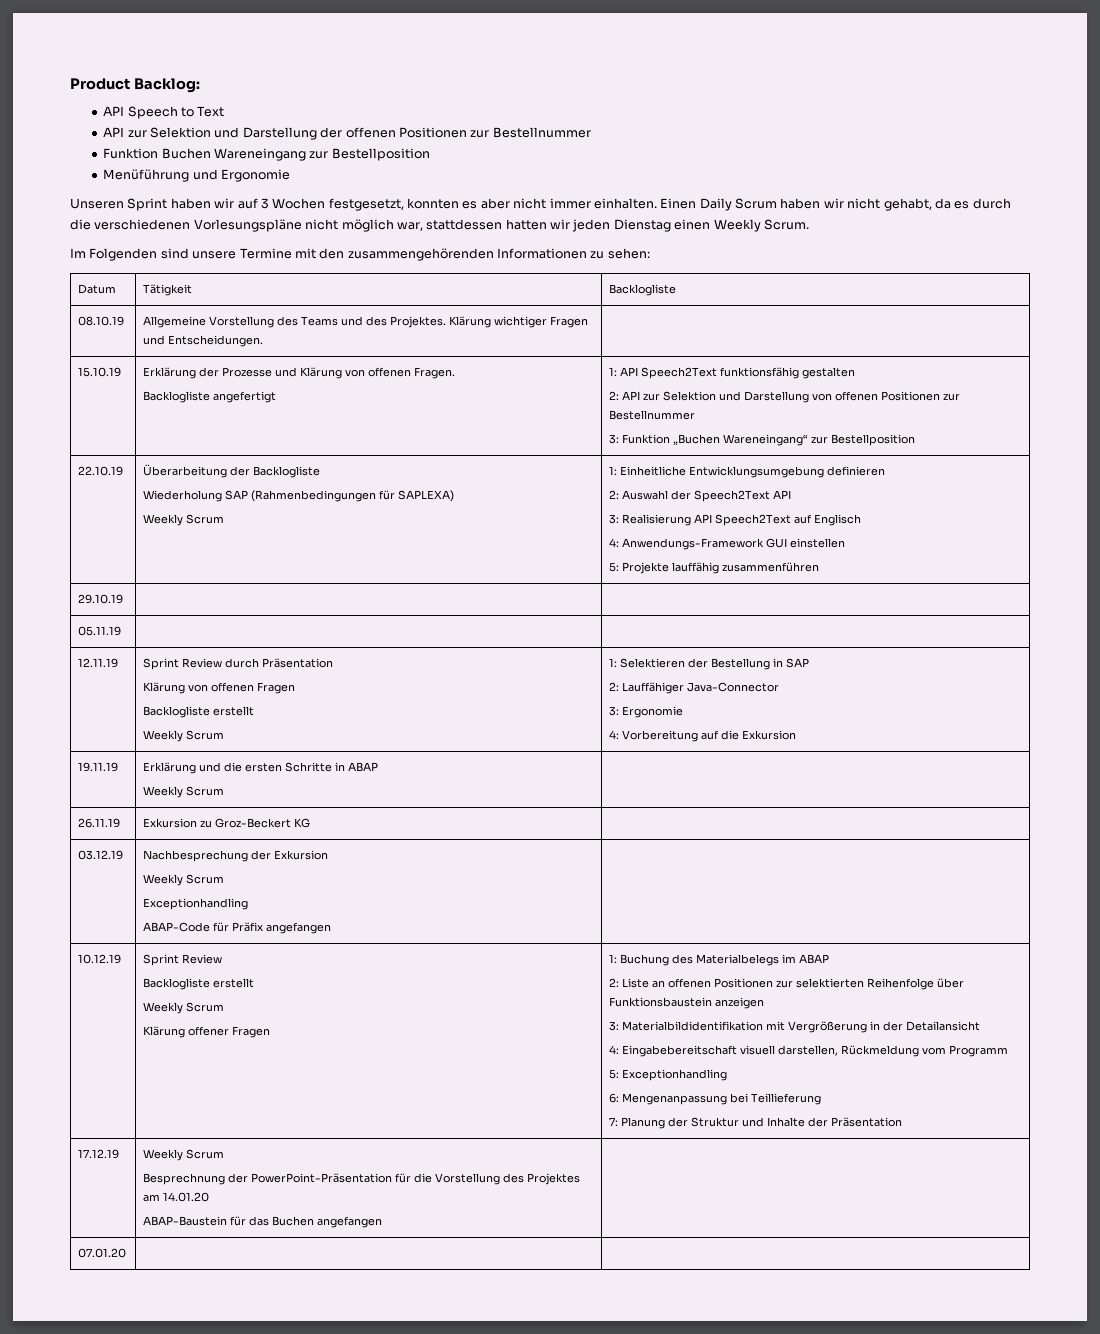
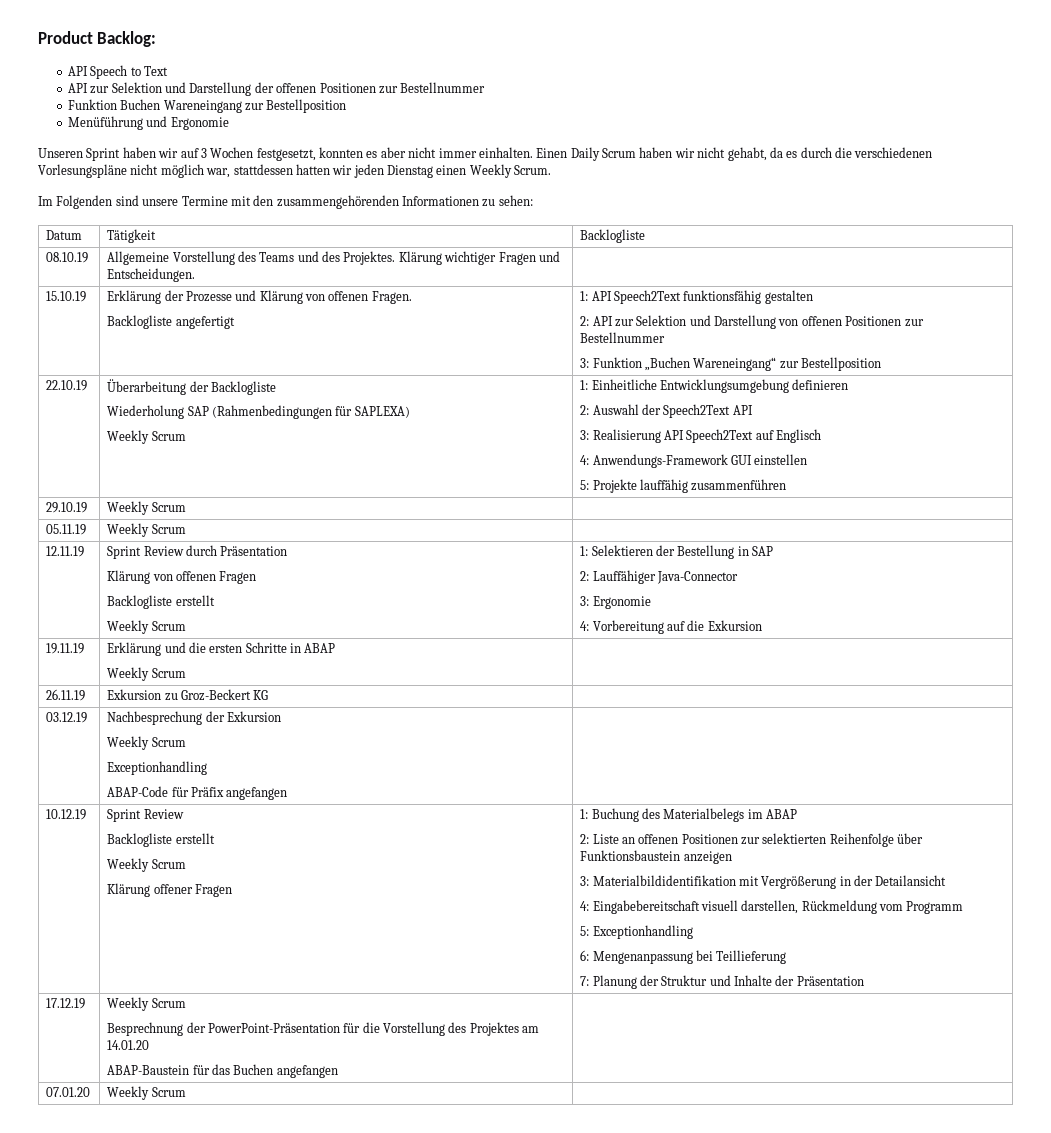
(124, 599) none -> [107,501,186,515] Weekly Scrum
(122, 631) none -> [107,523,186,537] Weekly Scrum
(127, 1253) none -> [107,1086,186,1100] Weekly Scrum

